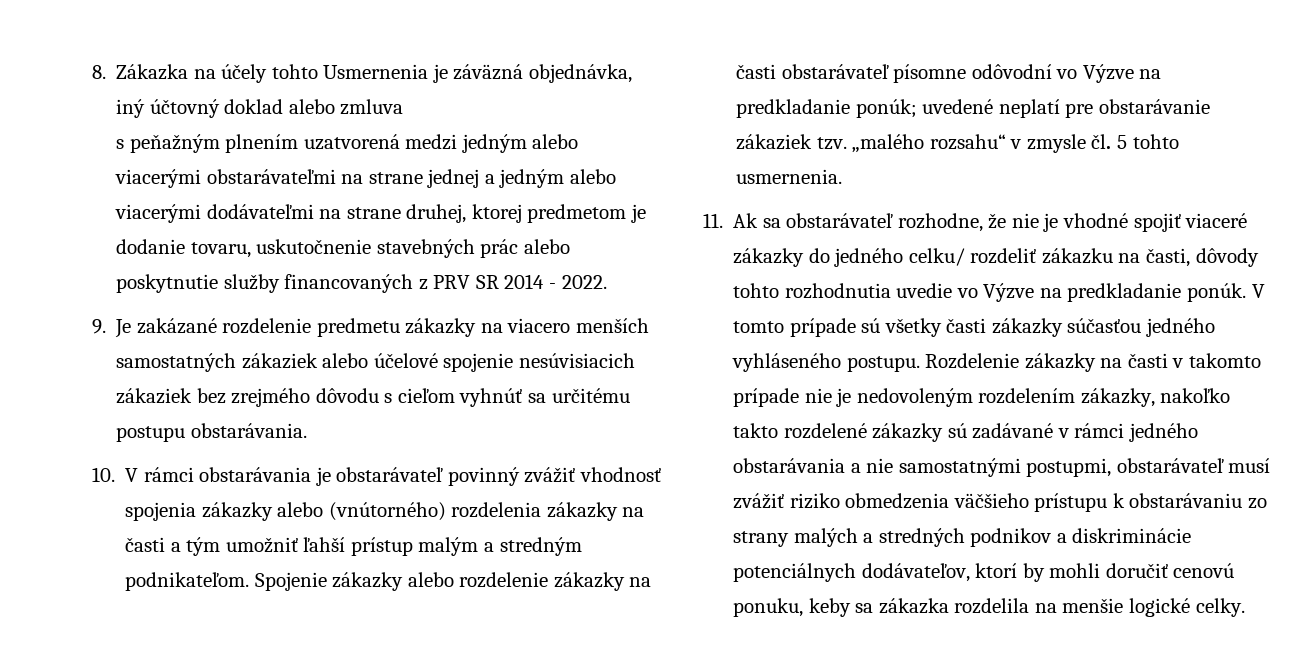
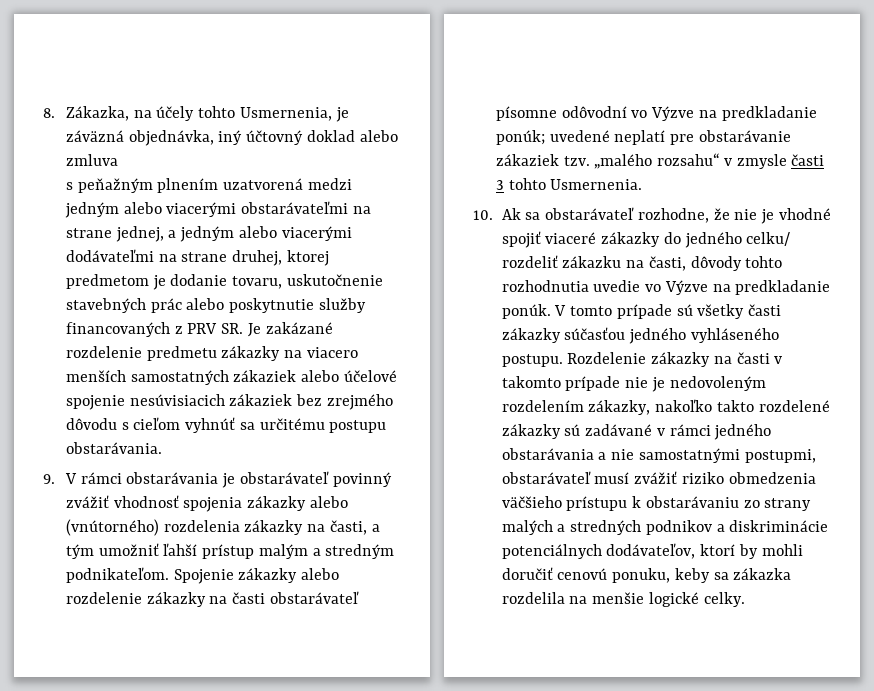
[116,64,189,80] Zákazka -> [65,106,129,121] Zákazka,
[323,64,429,79] Usmernenia -> [239,107,332,121] Usmernenia,
[427,169,480,188] jednej -> [115,226,164,242] jednej,
[475,274,607,289] [92,319,106,334] SR 2014 - 2022. // 9. -> [221,323,244,334] SR.
[92,467,115,482] 10. -> [43,474,55,484] 9.
[125,537,166,552] časti -> [329,520,367,535] časti,
[1091,134,1179,149] [736,169,843,184] [703,213,723,228] čl. 5 tohto usmernenia. // 11. -> [791,154,825,166] [495,178,643,190] [473,210,493,220] časti 3 tohto Usmernenia. // 10.

